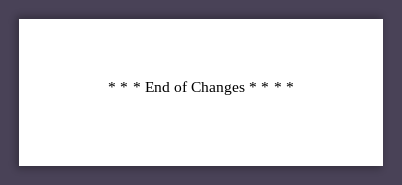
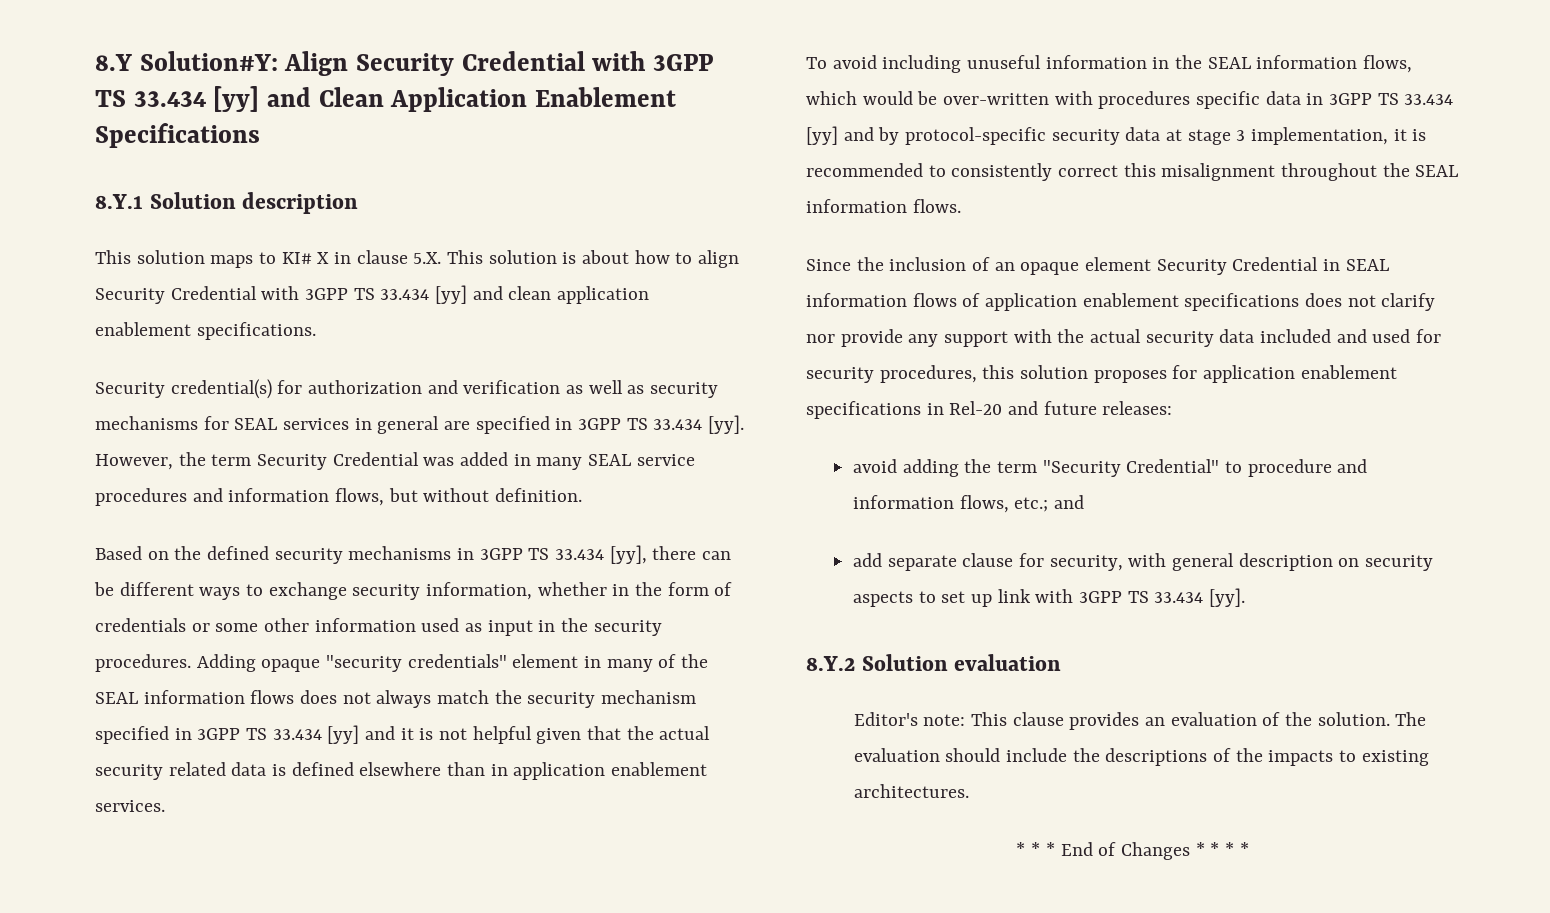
(108, 87) none -> [95,51,714,76] [95,86,677,112] [95,123,260,148] [95,192,359,214] [95,250,740,268] [95,285,650,304] [95,322,316,340] [95,379,719,399] [95,415,745,434] [95,452,695,470] [95,488,583,506] [95,545,732,564] [94,582,733,600] [95,618,662,636] [95,654,709,672] [95,690,697,708] [95,725,711,744] [95,762,708,780] [95,800,165,812] [806,55,1413,73] [806,91,1454,109] [806,126,1427,145] [806,163,1459,181] [806,199,961,213] [806,257,1389,275] [806,293,1436,311] [806,329,1442,347] [806,365,1397,383] [806,401,1173,419] [852,459,1368,477] [852,495,1084,513] [852,553,1433,571] [852,588,1245,607] [806,654,1062,671] [853,712,1427,730] [853,748,1429,766] [853,784,969,798] 8.Y Solution#Y: Align Security Credential with 3GPP TS 33.434 [yy] and Clean Application Enablement Specifications // 8.Y.1 Solution description // This solution maps to KI# X in clause 5.X. This solution is about how to align Security Credential with 3GPP TS 33.434 [yy] and clean application enablement specifications. // Security credential(s) for authorization and verification as well as security mechanisms for SEAL services in general are specified in 3GPP TS 33.434 [yy]. However, the term Security Credential was added in many SEAL service procedures and information flows, but without definition. // Based on the defined security mechanisms in 3GPP TS 33.434 [yy], there can be different ways to exchange security information, whether in the form of credentials or some other information used as input in the security procedures. Adding opaque "security credentials" element in many of the SEAL information flows does not always match the security mechanism specified in 3GPP TS 33.434 [yy] and it is not helpful given that the actual security related data is defined elsewhere than in application enablement services. // To avoid including unuseful information in the SEAL information flows, which would be over-written with procedures specific data in 3GPP TS 33.434 [yy] and by protocol-specific security data at stage 3 implementation, it is recommended to consistently correct this misalignment throughout the SEAL information flows. // Since the inclusion of an opaque element Security Credential in SEAL information flows of application enablement specifications does not clarify nor provide any support with the actual security data included and used for security procedures, this solution proposes for application enablement specifications in Rel-20 and future releases: // avoid adding the term "Security Credential" to procedure and information flows, etc.; and // add separate clause for security, with general description on security aspects to set up link with 3GPP TS 33.434 [yy]. // 8.Y.2 Solution evaluation // Editor's note: This clause provides an evaluation of the solution. The evaluation should include the descriptions of the impacts to existing architectures. //

